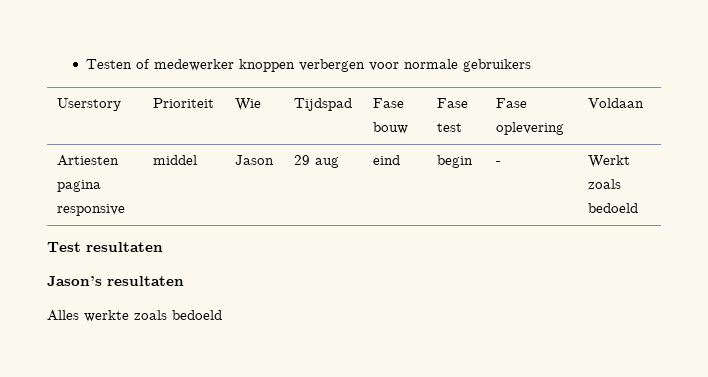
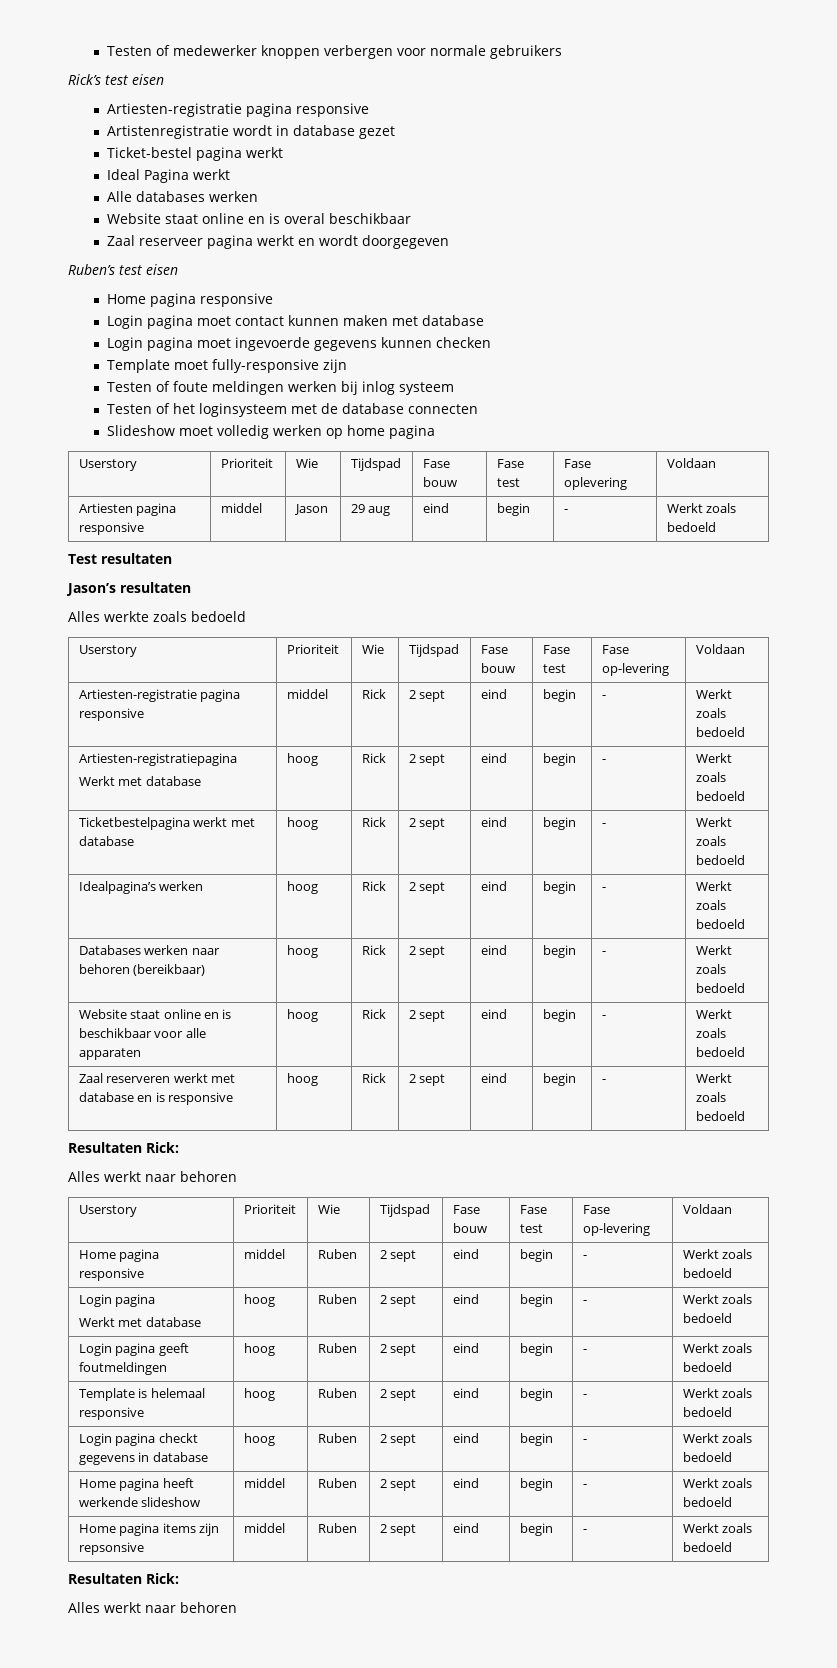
(532, 65) none -> [68,74,164,85] [106,103,369,117] [106,125,395,139] [106,147,283,161] [106,169,230,183] [106,191,258,202] [106,213,411,224] [106,235,449,249] [68,264,178,275] [106,293,273,307] [106,315,484,329] [106,337,491,351] [106,359,347,373] [106,381,454,395] [106,403,478,417] [106,425,435,439] // Rick’s test eisen // Artiesten-registratie pagina responsive // Artistenregistratie wordt in database gezet // Ticket-bestel pagina werkt // Ideal Pagina werkt // Alle databases werken // Website staat online en is overal beschikbaar // Zaal reserveer pagina werkt en wordt doorgegeven // Ruben’s test eisen // Home pagina responsive // Login pagina moet contact kunnen maken met database // Login pagina moet ingevoerde gegevens kunnen checken // Template moet fully-responsive zijn // Testen of foute meldingen werken bij inlog systeem // Testen of het loginsysteem met de database connecten // Slideshow moet volledig werken op home pagina
(222, 315) none -> [78,645,137,657] [286,644,339,654] [361,644,384,654] [408,644,459,657] [480,645,508,654] [480,663,515,673] [542,645,570,654] [542,664,566,673] [601,645,629,654] [601,663,669,676] [695,644,745,654] [78,689,241,702] [78,708,144,721] [286,689,328,699] [361,689,386,699] [408,690,446,702] [480,689,507,699] [542,689,576,702] [601,695,606,699] [695,689,732,699] [695,708,726,718] [695,727,745,737] [78,753,237,766] [78,776,201,786] [286,753,318,766] [361,753,386,763] [408,754,446,766] [480,753,507,763] [542,753,576,766] [601,759,606,763] [695,753,732,763] [695,772,726,782] [695,791,745,801] [78,817,255,830] [78,836,134,846] [286,817,318,830] [361,817,386,827] [408,818,446,830] [480,817,507,827] [542,817,576,830] [601,823,606,827] [695,817,732,827] [695,836,726,846] [695,855,745,865] [78,881,204,894] [286,881,318,894] [361,881,386,891] [408,882,446,894] [480,881,507,891] [542,881,576,894] [601,887,606,891] [695,881,732,891] [695,900,726,910] [695,919,745,929] [78,945,220,955] [78,964,206,976] [286,945,318,958] [361,945,386,955] [408,946,446,958] [480,945,507,955] [542,945,576,958] [601,951,606,955] [695,945,732,955] [695,964,726,974] [695,983,745,993] [78,1009,232,1019] [78,1028,206,1038] [78,1048,141,1060] [286,1009,318,1022] [361,1009,386,1019] [408,1010,446,1022] [480,1009,507,1019] [542,1009,576,1022] [601,1015,606,1019] [695,1009,732,1019] [695,1028,726,1038] [695,1047,745,1057] [78,1073,235,1083] [78,1092,233,1105] [286,1073,318,1086] [361,1073,386,1083] [408,1074,446,1086] [480,1073,507,1083] [542,1073,576,1086] [601,1079,606,1083] [695,1073,732,1083] [695,1092,726,1102] [695,1111,745,1121] [68,1142,179,1153] [68,1171,237,1182] [78,1205,137,1217] [243,1204,296,1214] [317,1204,340,1214] [379,1204,430,1217] [452,1205,480,1214] [452,1223,487,1233] [519,1205,547,1214] [519,1224,543,1233] [582,1205,610,1214] [582,1223,650,1236] [682,1204,732,1214] [78,1249,160,1262] [78,1268,144,1281] [243,1249,285,1259] [317,1249,357,1259] [379,1250,417,1262] [452,1249,479,1259] [519,1249,553,1262] [582,1255,587,1259] [682,1249,753,1259] [682,1268,732,1278] [78,1294,156,1307] [78,1317,201,1327] [243,1294,275,1307] [317,1294,357,1304] [379,1295,417,1307] [452,1294,479,1304] [519,1294,553,1307] [582,1300,587,1304] [682,1294,753,1304] [682,1313,732,1323] [78,1343,189,1356] [78,1362,167,1375] [243,1343,275,1356] [317,1343,357,1353] [379,1344,417,1356] [452,1343,479,1353] [519,1343,553,1356] [582,1349,587,1353] [682,1343,753,1353] [682,1362,732,1372] [78,1388,205,1401] [78,1407,144,1420] [243,1388,275,1401] [317,1388,357,1398] [379,1389,417,1401] [452,1388,479,1398] [519,1388,553,1401] [582,1394,587,1398] [682,1388,753,1398] [682,1407,732,1417] [78,1433,198,1446] [78,1452,208,1465] [243,1433,275,1446] [317,1433,357,1443] [379,1434,417,1446] [452,1433,479,1443] [519,1433,553,1446] [582,1439,587,1443] [682,1433,753,1443] [682,1452,732,1462] [78,1478,194,1491] [78,1497,201,1507] [243,1478,285,1488] [317,1478,357,1488] [379,1479,417,1491] [452,1478,479,1488] [519,1478,553,1491] [582,1484,587,1488] [682,1478,753,1488] [682,1497,732,1507] [78,1523,219,1536] [78,1542,144,1555] [243,1523,285,1533] [317,1523,357,1533] [379,1524,417,1536] [452,1523,479,1533] [519,1523,553,1536] [582,1529,587,1533] [682,1523,753,1533] [682,1542,732,1552] [68,1573,179,1584] [68,1602,237,1613] // Userstory | Prioriteit | Wie | Tijdspad | Fase bouw | Fase test | Fase op-levering | Voldaan // Artiesten-registratie pagina responsive | middel | Rick | 2 sept | eind | begin | - | Werkt zoals bedoeld // Artiesten-registratiepagina // Werkt met database | hoog | Rick | 2 sept | eind | begin | - | Werkt zoals bedoeld // Ticketbestelpagina werkt met database | hoog | Rick | 2 sept | eind | begin | - | Werkt zoals bedoeld // Idealpagina’s werken | hoog | Rick | 2 sept | eind | begin | - | Werkt zoals bedoeld // Databases werken naar behoren (bereikbaar) | hoog | Rick | 2 sept | eind | begin | - | Werkt zoals bedoeld // Website staat online en is beschikbaar voor alle apparaten | hoog | Rick | 2 sept | eind | begin | - | Werkt zoals bedoeld // Zaal reserveren werkt met database en is responsive | hoog | Rick | 2 sept | eind | begin | - | Werkt zoals bedoeld // Resultaten Rick: // Alles werkt naar behoren // Userstory | Prioriteit | Wie | Tijdspad | Fase bouw | Fase test | Fase op-levering | Voldaan // Home pagina responsive | middel | Ruben | 2 sept | eind | begin | - | Werkt zoals bedoeld // Login pagina // Werkt met database | hoog | Ruben | 2 sept | eind | begin | - | Werkt zoals bedoeld // Login pagina geeft foutmeldingen | hoog | Ruben | 2 sept | eind | begin | - | Werkt zoals bedoeld // Template is helemaal responsive | hoog | Ruben | 2 sept | eind | begin | - | Werkt zoals bedoeld // Login pagina checkt gegevens in database | hoog | Ruben | 2 sept | eind | begin | - | Werkt zoals bedoeld // Home pagina heeft werkende slideshow | middel | Ruben | 2 sept | eind | begin | - | Werkt zoals bedoeld // Home pagina items zijn repsonsive | middel | Ruben | 2 sept | eind | begin | - | Werkt zoals bedoeld // Resultaten Rick: // Alles werkt naar behoren

